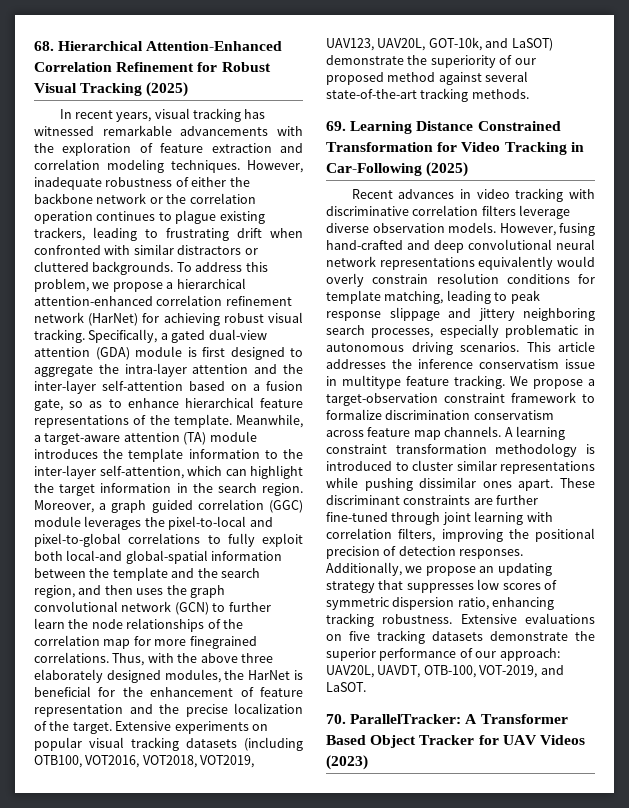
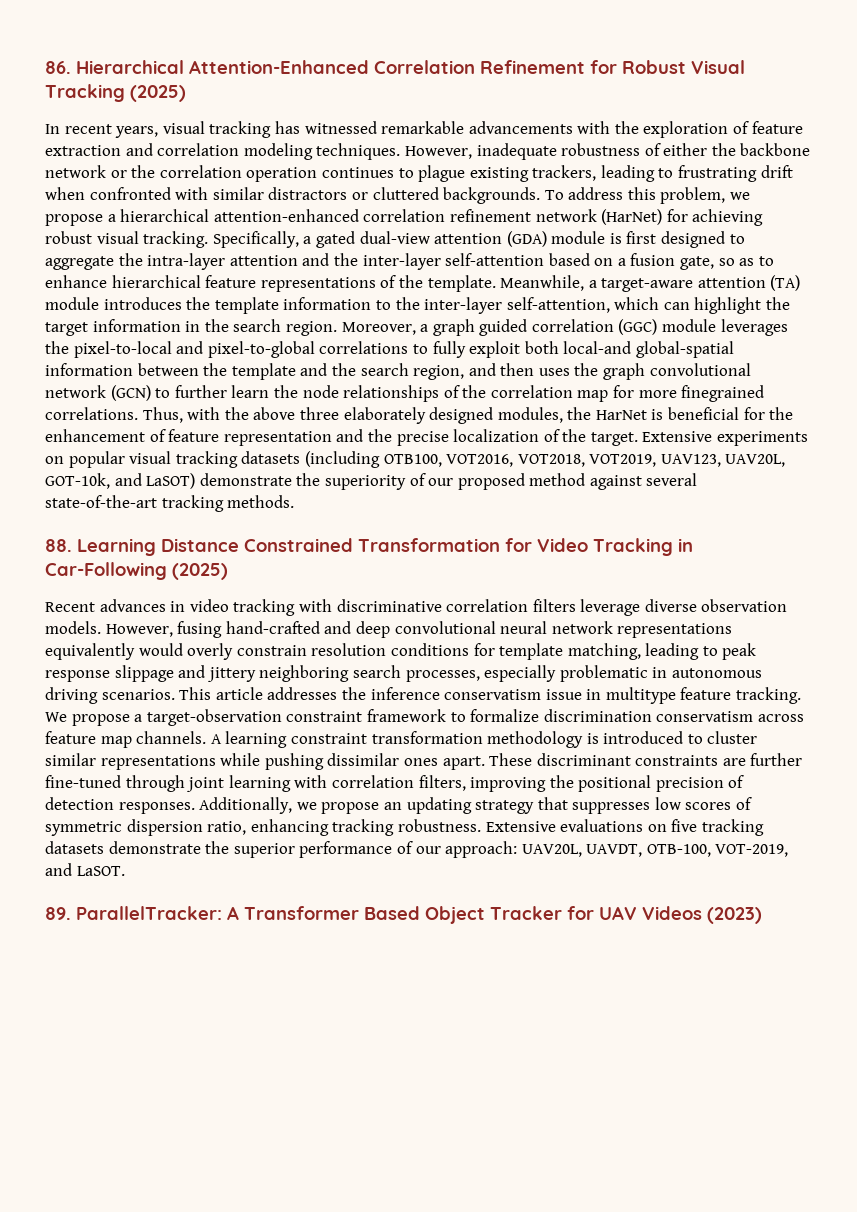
[34,41,54,51] 68. -> [45,61,71,74] 86.
[326,121,346,131] 69. -> [45,539,72,552] 88.
[326,714,346,724] 70. -> [45,907,71,920] 89.

